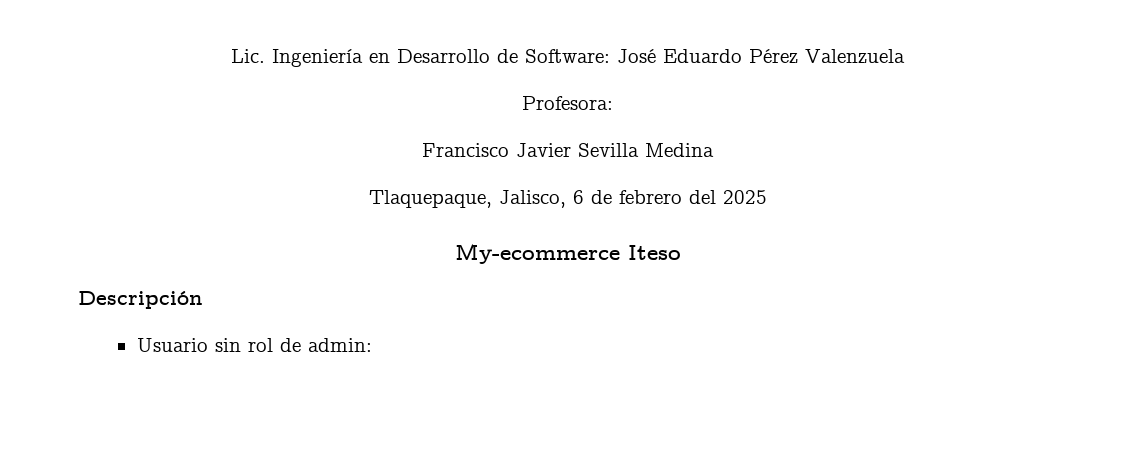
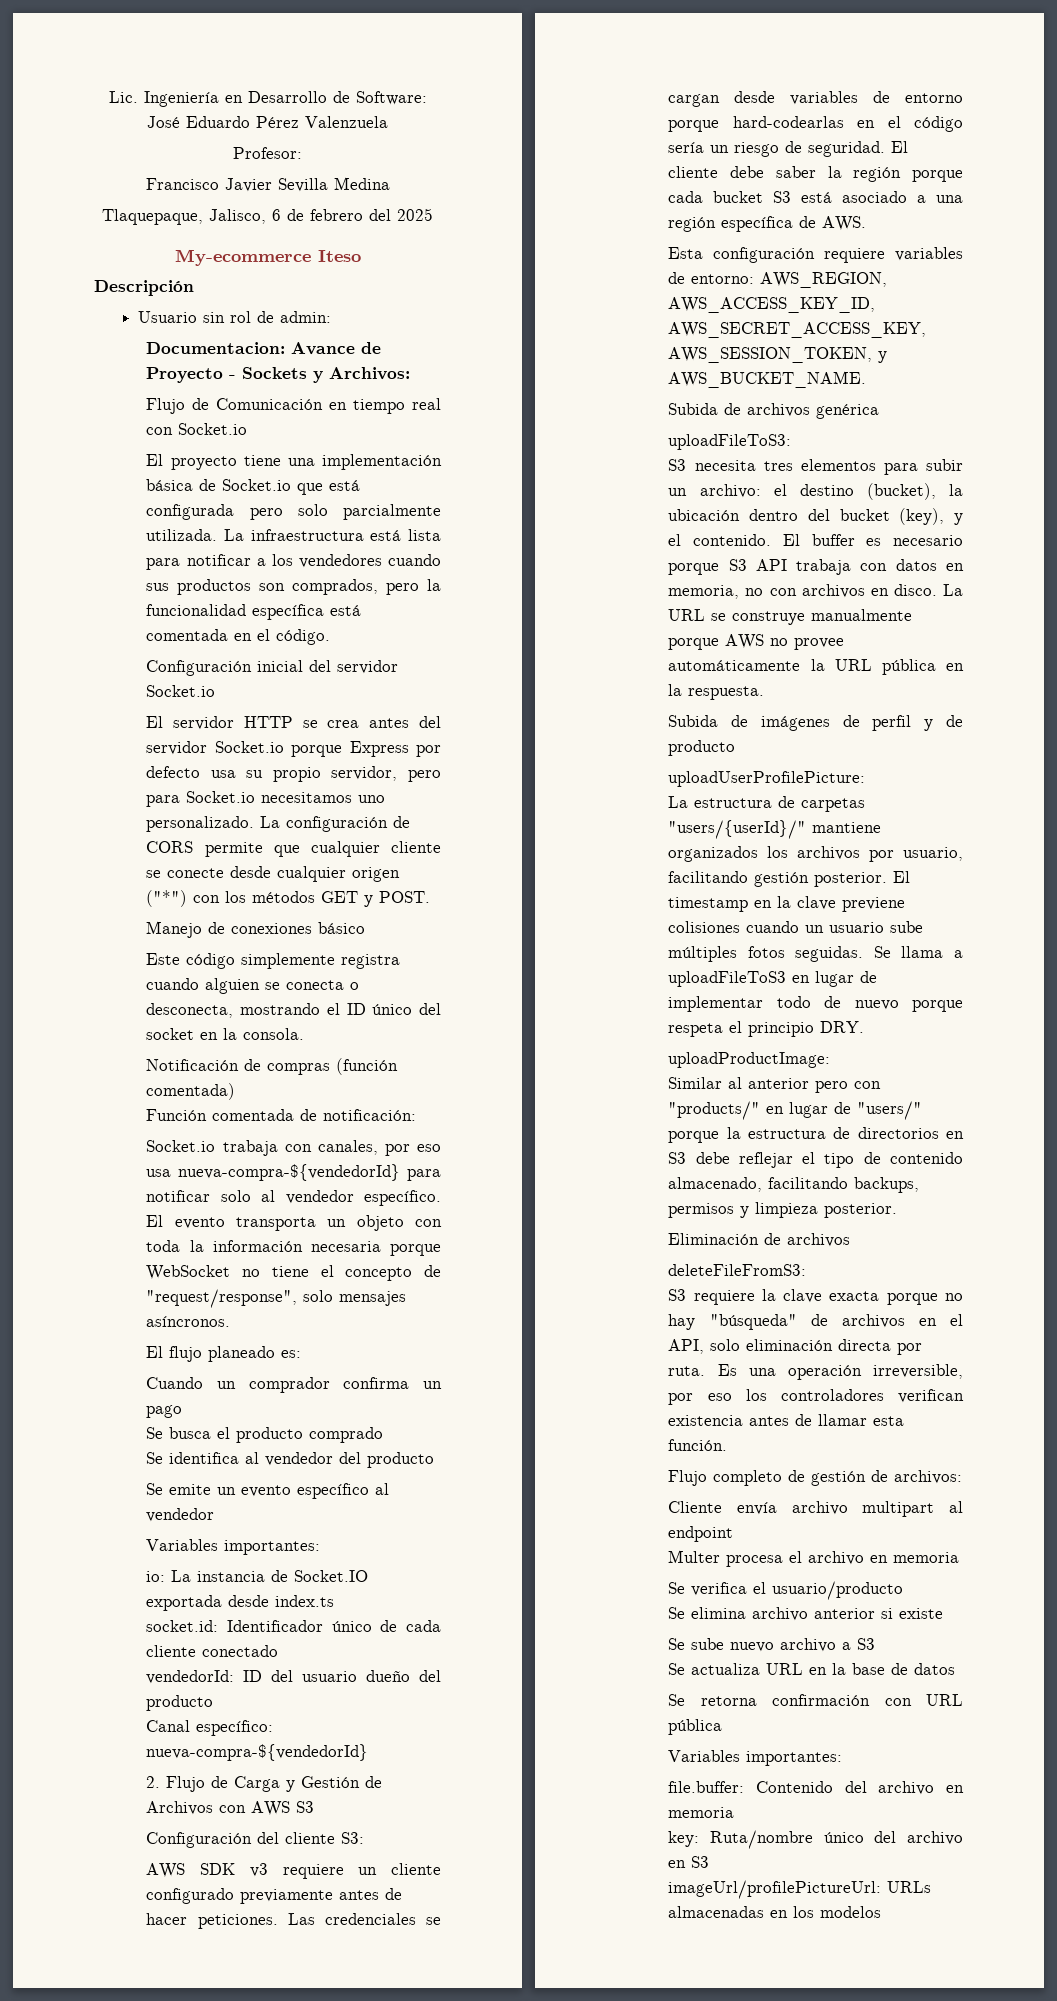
[522,96,613,110] Profesora: -> [233,147,302,159] Profesor:
(372, 345) none -> [146,342,382,355] [146,367,411,383] [146,398,441,414] [146,423,248,435] [146,454,442,470] [146,479,361,495] [146,504,441,520] [146,529,441,541] [146,554,441,570] [146,579,441,595] [146,604,362,620] [146,629,331,645] [146,660,399,676] [146,685,216,697] [146,716,441,730] [146,741,441,757] [146,766,441,782] [146,791,386,807] [146,816,411,832] [146,841,441,857] [146,866,401,882] [146,890,431,907] [146,921,366,938] [146,953,401,969] [146,978,360,994] [146,1003,442,1018] [146,1028,305,1040] [146,1058,399,1075] [146,1083,236,1100] [146,1109,417,1121] [146,1140,441,1156] [146,1164,441,1181] [146,1190,441,1206] [146,1215,442,1231] [146,1240,441,1256] [146,1265,442,1281] [146,1289,407,1308] [146,1316,231,1327] [146,1346,302,1362] [146,1377,442,1393] [146,1405,183,1418] [146,1427,384,1443] [146,1452,435,1468] [146,1483,390,1499] [146,1508,215,1522] [146,1539,321,1555] [146,1570,369,1582] [146,1595,335,1611] [146,1620,441,1632] [146,1645,279,1657] [146,1670,441,1684] [146,1695,214,1711] [146,1720,274,1736] [146,1744,369,1761] [146,1776,383,1792] [146,1801,315,1816] [146,1832,365,1848] [146,1863,441,1879] [146,1888,403,1904] [146,1913,441,1929] [668,91,963,107] [668,116,963,132] [668,141,909,157] [668,166,963,182] [668,191,963,203] [668,216,867,232] [668,247,963,263] [668,272,888,288] [668,297,876,313] [668,322,927,338] [668,347,888,363] [668,371,867,388] [668,403,880,419] [668,434,792,450] [668,459,963,475] [668,483,963,500] [668,508,963,525] [668,534,963,546] [668,559,964,575] [668,584,963,599] [668,609,913,625] [668,634,845,650] [668,659,964,675] [668,684,765,700] [668,715,963,731] [668,740,736,756] [668,771,866,787] [668,796,866,812] [668,820,882,839] [668,846,963,862] [668,871,911,887] [668,896,906,912] [668,921,924,933] [668,946,963,962] [668,971,878,987] [668,996,963,1012] [668,1021,865,1037] [668,1052,831,1068] [668,1077,882,1093] [668,1101,923,1120] [668,1127,964,1143] [668,1152,963,1168] [668,1177,920,1193] [668,1202,898,1218] [668,1233,851,1247] [668,1264,807,1276] [668,1289,963,1305] [668,1314,963,1330] [668,1339,923,1355] [668,1364,963,1380] [668,1389,964,1405] [668,1414,905,1426] [668,1439,728,1451] [668,1470,963,1486] [668,1501,963,1517] [668,1526,734,1542] [668,1550,960,1567] [668,1581,904,1600] [668,1607,944,1621] [668,1638,876,1652] [668,1663,956,1675] [668,1694,963,1706] [668,1719,723,1735] [668,1750,843,1766] [668,1781,964,1795] [668,1807,735,1818] [668,1830,963,1849] [668,1856,710,1868] [668,1880,932,1899] [668,1906,882,1918] // Documentacion: Avance de Proyecto - Sockets y Archivos: // Flujo de Comunicación en tiempo real con Socket.io // El proyecto tiene una implementación básica de Socket.io que está configurada pero solo parcialmente utilizada. La infraestructura está lista para notificar a los vendedores cuando sus productos son comprados, pero la funcionalidad específica está comentada en el código. // Configuración inicial del servidor Socket.io // El servidor HTTP se crea antes del servidor Socket.io porque Express por defecto usa su propio servidor, pero para Socket.io necesitamos uno personalizado. La configuración de CORS permite que cualquier cliente se conecte desde cualquier origen ("*") con los métodos GET y POST. // Manejo de conexiones básico // Este código simplemente registra cuando alguien se conecta o desconecta, mostrando el ID único del socket en la consola. // Notificación de compras (función comentada) // Función comentada de notificación: // Socket.io trabaja con canales, por eso usa nueva-compra-${vendedorId} para notificar solo al vendedor específico. El evento transporta un objeto con toda la información necesaria porque WebSocket no tiene el concepto de "request/response", solo mensajes asíncronos. // El flujo planeado es: // Cuando un comprador confirma un pago // Se busca el producto comprado // Se identifica al vendedor del producto // Se emite un evento específico al vendedor // Variables importantes: // io: La instancia de Socket.IO exportada desde index.ts // socket.id: Identificador único de cada cliente conectado // vendedorId: ID del usuario dueño del producto // Canal específico: nueva-compra-${vendedorId} // 2. Flujo de Carga y Gestión de Archivos con AWS S3 // Configuración del cliente S3: // AWS SDK v3 requiere un cliente configurado previamente antes de hacer peticiones. Las credenciales se cargan desde variables de entorno porque hard-codearlas en el código sería un riesgo de seguridad. El cliente debe saber la región porque cada bucket S3 está asociado a una región específica de AWS. // Esta configuración requiere variables de entorno: AWS_REGION, AWS_ACCESS_KEY_ID, AWS_SECRET_ACCESS_KEY, AWS_SESSION_TOKEN, y AWS_BUCKET_NAME. // Subida de archivos genérica // uploadFileToS3: // S3 necesita tres elementos para subir un archivo: el destino (bucket), la ubicación dentro del bucket (key), y el contenido. El buffer es necesario porque S3 API trabaja con datos en memoria, no con archivos en disco. La URL se construye manualmente porque AWS no provee automáticamente la URL pública en la respuesta. // Subida de imágenes de perfil y de producto // uploadUserProfilePicture: // La estructura de carpetas "users/{userId}/" mantiene organizados los archivos por usuario, facilitando gestión posterior. El timestamp en la clave previene colisiones cuando un usuario sube múltiples fotos seguidas. Se llama a uploadFileToS3 en lugar de implementar todo de nuevo porque respeta el principio DRY. // uploadProductImage: // Similar al anterior pero con "products/" en lugar de "users/" porque la estructura de directorios en S3 debe reflejar el tipo de contenido almacenado, facilitando backups, permisos y limpieza posterior. // Eliminación de archivos // deleteFileFromS3: // S3 requiere la clave exacta porque no hay "búsqueda" de archivos en el API, solo eliminación directa por ruta. Es una operación irreversible, por eso los controladores verifican existencia antes de llamar esta función. // Flujo completo de gestión de archivos: // Cliente envía archivo multipart al endpoint // Multer procesa el archivo en memoria // Se verifica el usuario/producto // Se elimina archivo anterior si existe // Se sube nuevo archivo a S3 // Se actualiza URL en la base de datos // Se retorna confirmación con URL pública // Variables importantes: // file.buffer: Contenido del archivo en memoria // key: Ruta/nombre único del archivo en S3 // imageUrl/profilePictureUrl: URLs almacenadas en los modelos

